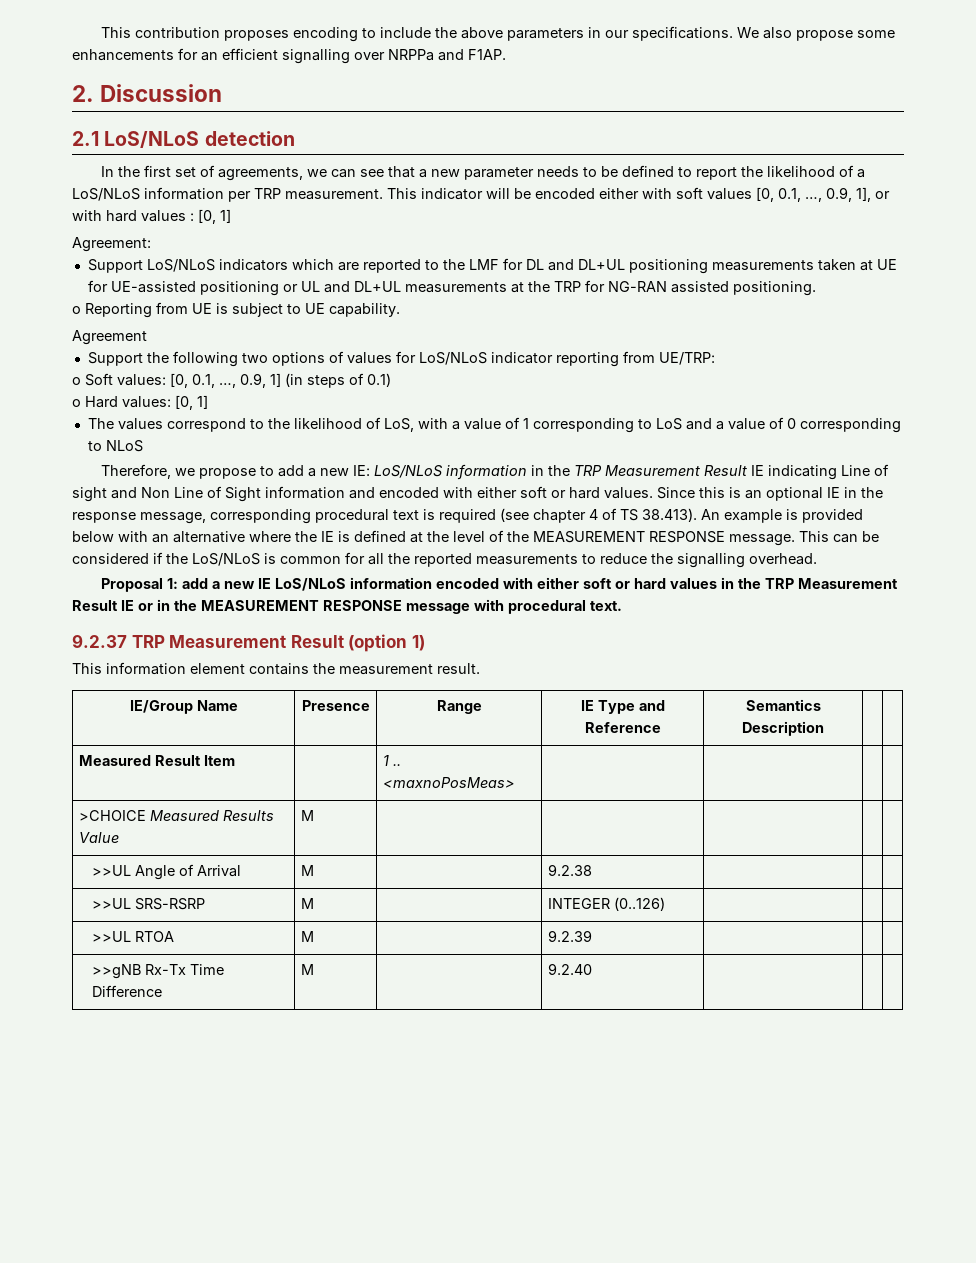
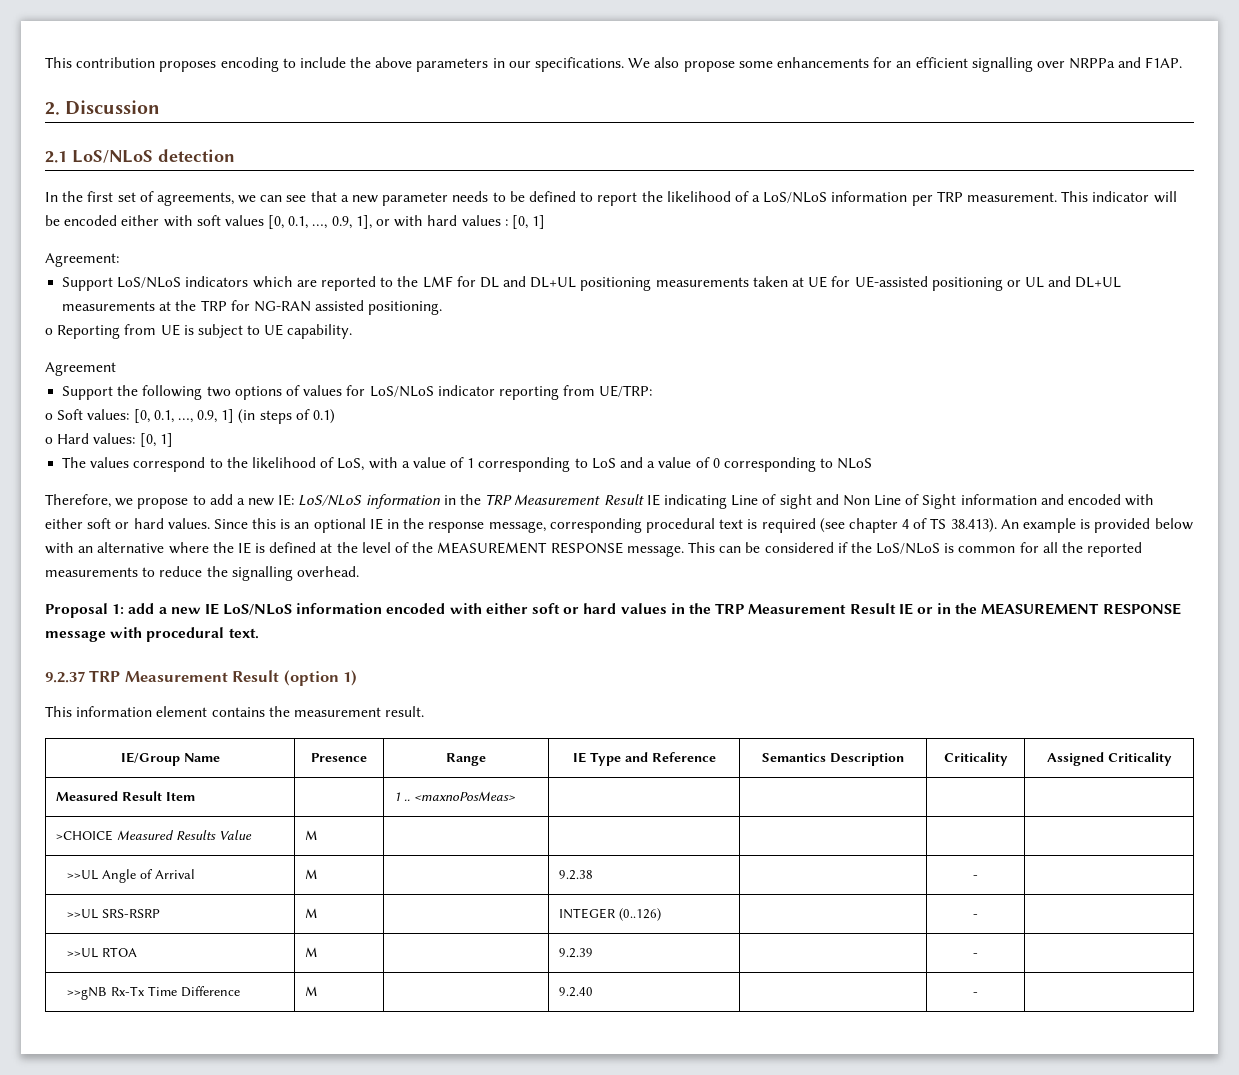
(824, 728) | -> [943,752,1008,766] [1046,752,1172,766] Criticality | Assigned Criticality
(592, 870) none -> [973,875,978,879] -
(665, 904) none -> [973,914,978,918] -
(592, 936) none -> [973,953,978,957] -
(592, 969) none -> [973,992,978,996] -

